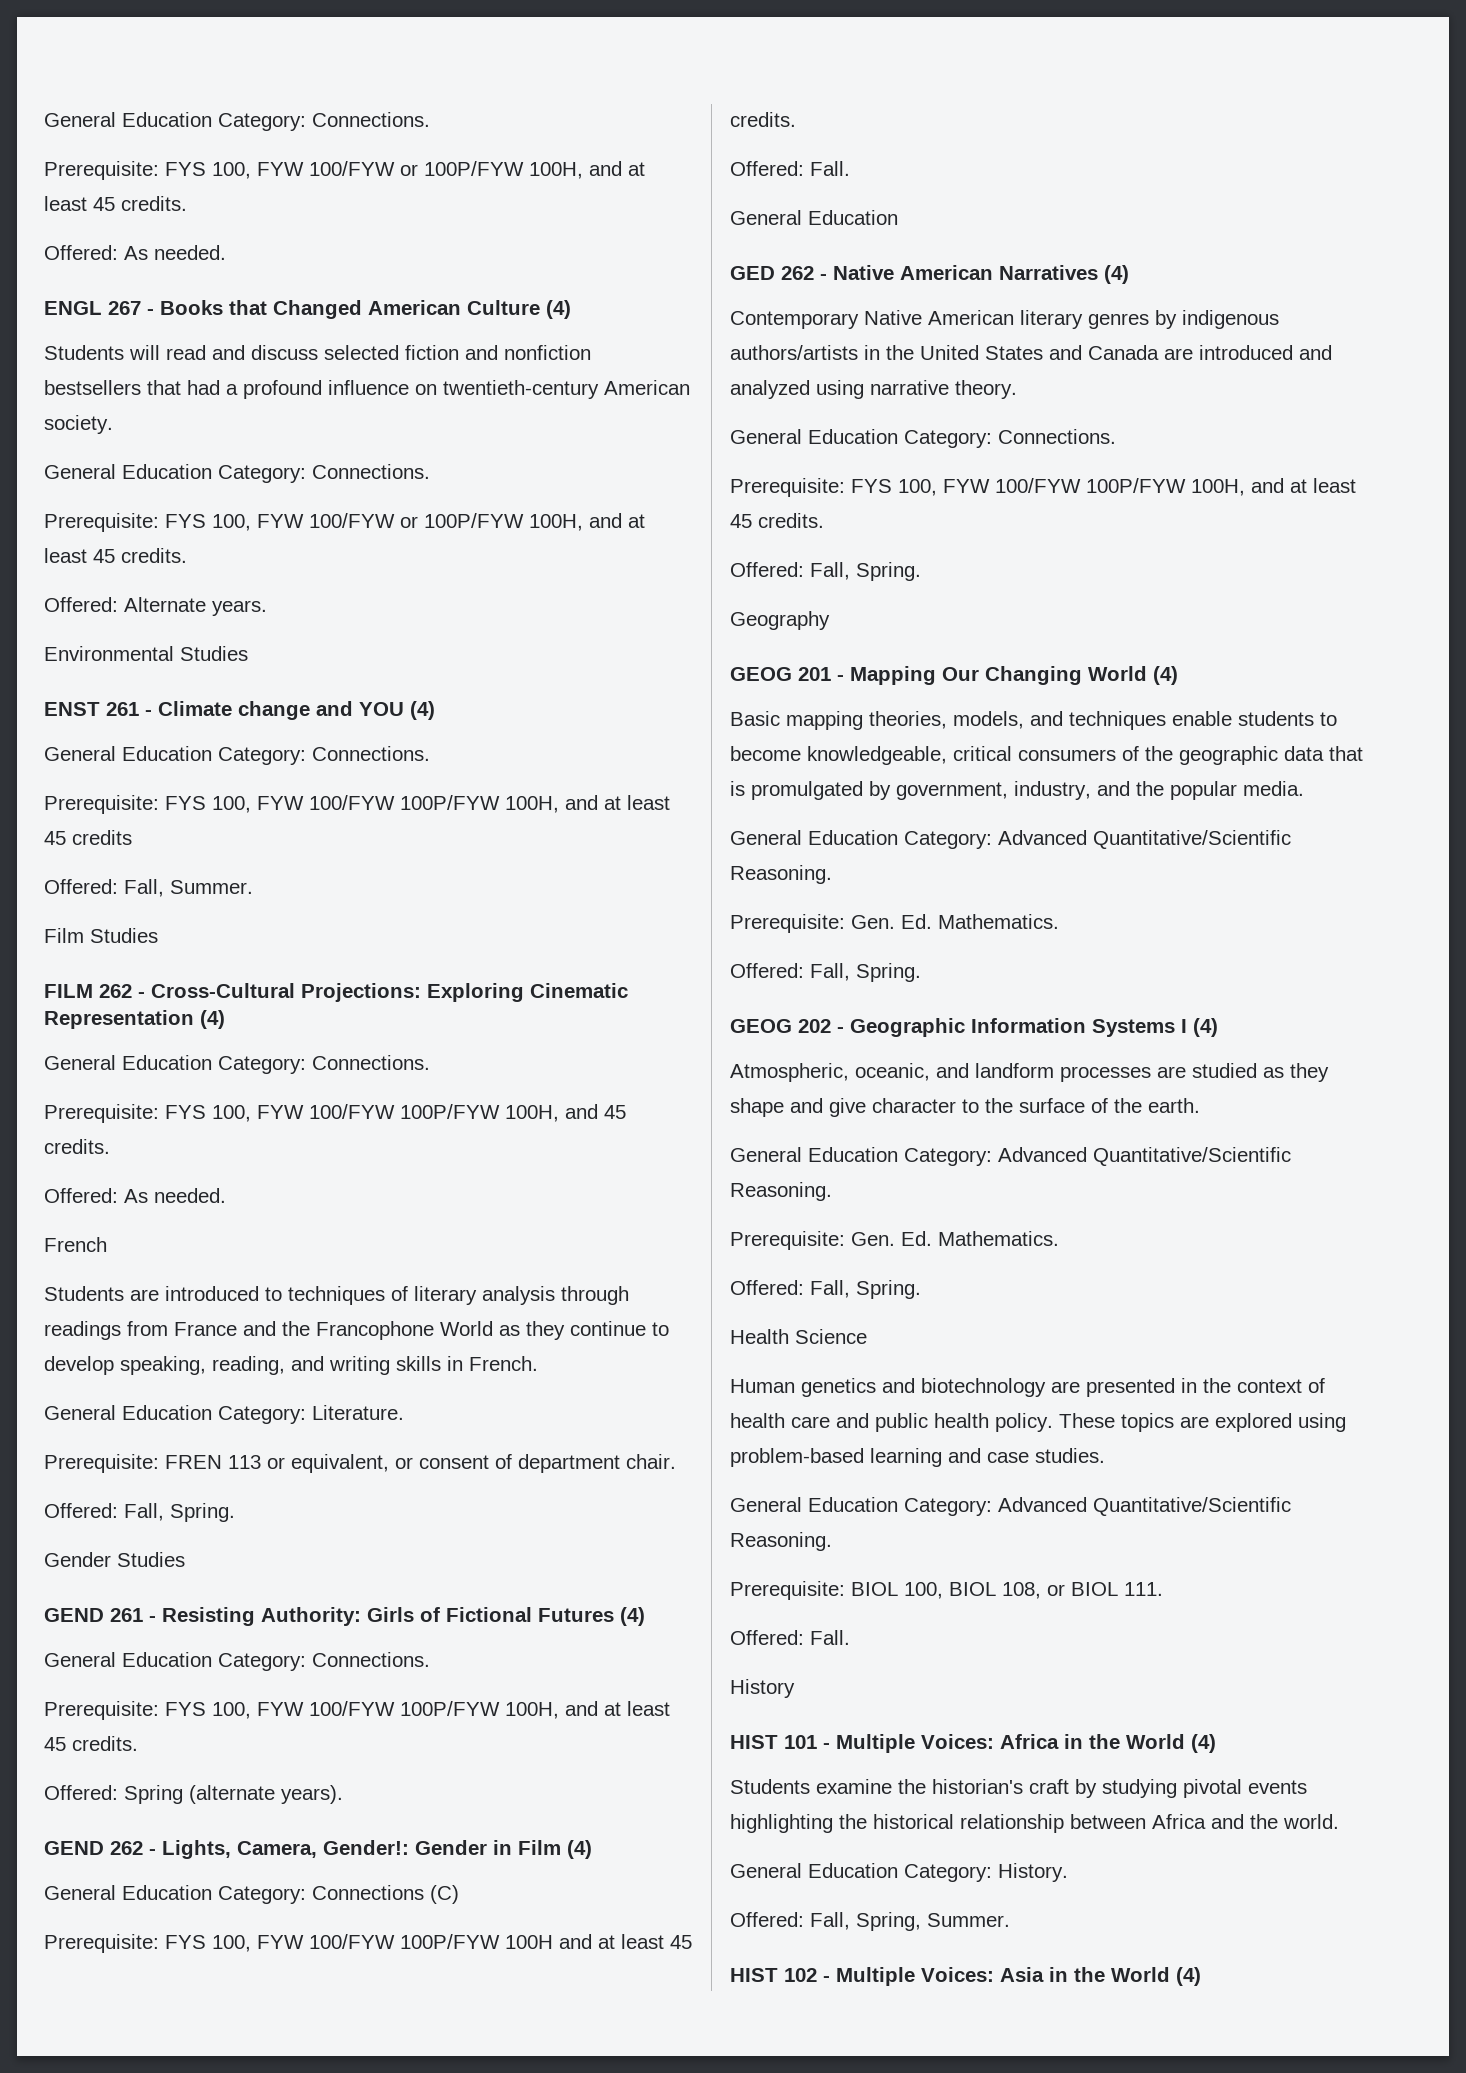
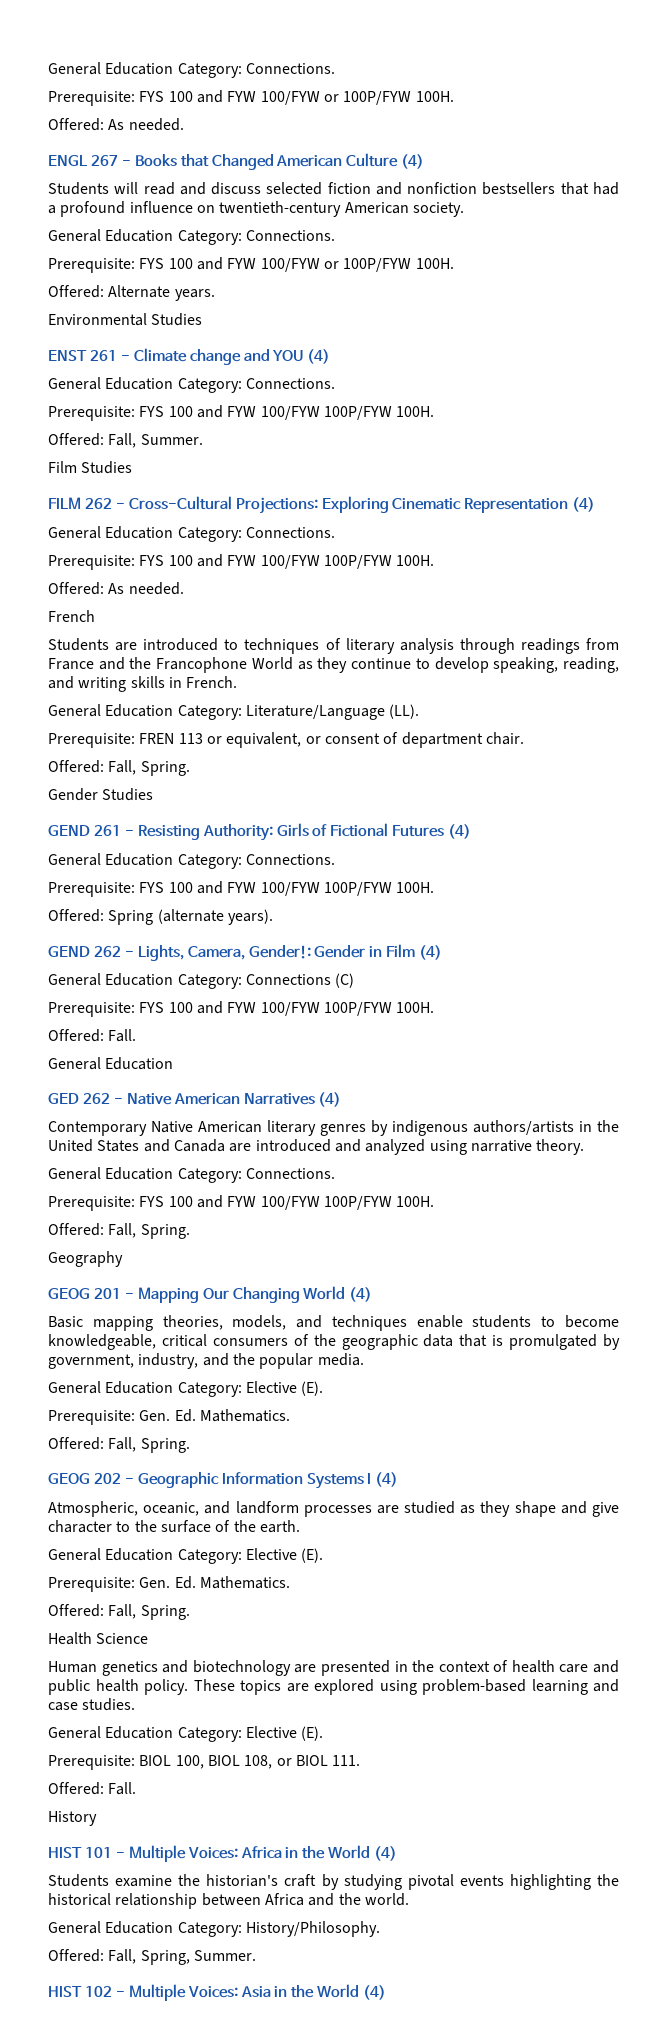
[44,112,430,131] [44,161,645,180] [44,196,187,211] General Education Category: Connections. // Prerequisite: FYS 100, FYW 100/FYW or 100P/FYW 100H, and at least 45 credits. -> [48,62,335,78] [48,90,454,106] General Education Category: Connections. // Prerequisite: FYS 100 and FYW 100/FYW or 100P/FYW 100H.
[212,513,645,531] [44,548,187,563] 100, FYW 100/FYW or 100P/FYW 100H, and at least 45 credits. -> [168,257,454,272] 100 and FYW 100/FYW or 100P/FYW 100H.
[212,795,670,813] [44,830,132,845] 100, FYW 100/FYW 100P/FYW 100H, and at least 45 credits -> [168,405,435,420] 100 and FYW 100/FYW 100P/FYW 100H.
[212,1104,626,1122] [44,1139,110,1154] 100, FYW 100/FYW 100P/FYW 100H, and 45 credits. -> [168,554,435,569] 100 and FYW 100/FYW 100P/FYW 100H.
[312,1405,404,1420] Literature. -> [245,704,420,720] Literature/Language (LL).
[212,1701,670,1719] [44,1736,138,1751] 100, FYW 100/FYW 100P/FYW 100H, and at least 45 credits. -> [168,881,435,896] 100 and FYW 100/FYW 100P/FYW 100H.
[212,1934,692,1952] [730,112,796,127] 100, FYW 100/FYW 100P/FYW 100H and at least 45 credits. -> [168,1001,435,1016] 100 and FYW 100/FYW 100P/FYW 100H.
[898,478,1356,496] [730,513,824,528] 100, FYW 100/FYW 100P/FYW 100H, and at least 45 credits. -> [168,1195,435,1210] 100 and FYW 100/FYW 100P/FYW 100H.
[998,830,1291,849] [730,865,832,884] Advanced Quantitative/Scientific Reasoning. -> [245,1381,324,1396] Elective (E).
[998,1147,1291,1166] [730,1182,832,1201] Advanced Quantitative/Scientific Reasoning. -> [245,1548,324,1563] Elective (E).
[998,1497,1291,1516] [730,1532,832,1551] Advanced Quantitative/Scientific Reasoning. -> [245,1726,324,1741] Elective (E).
[998,1863,1068,1882] History. -> [245,1921,380,1937] History/Philosophy.

